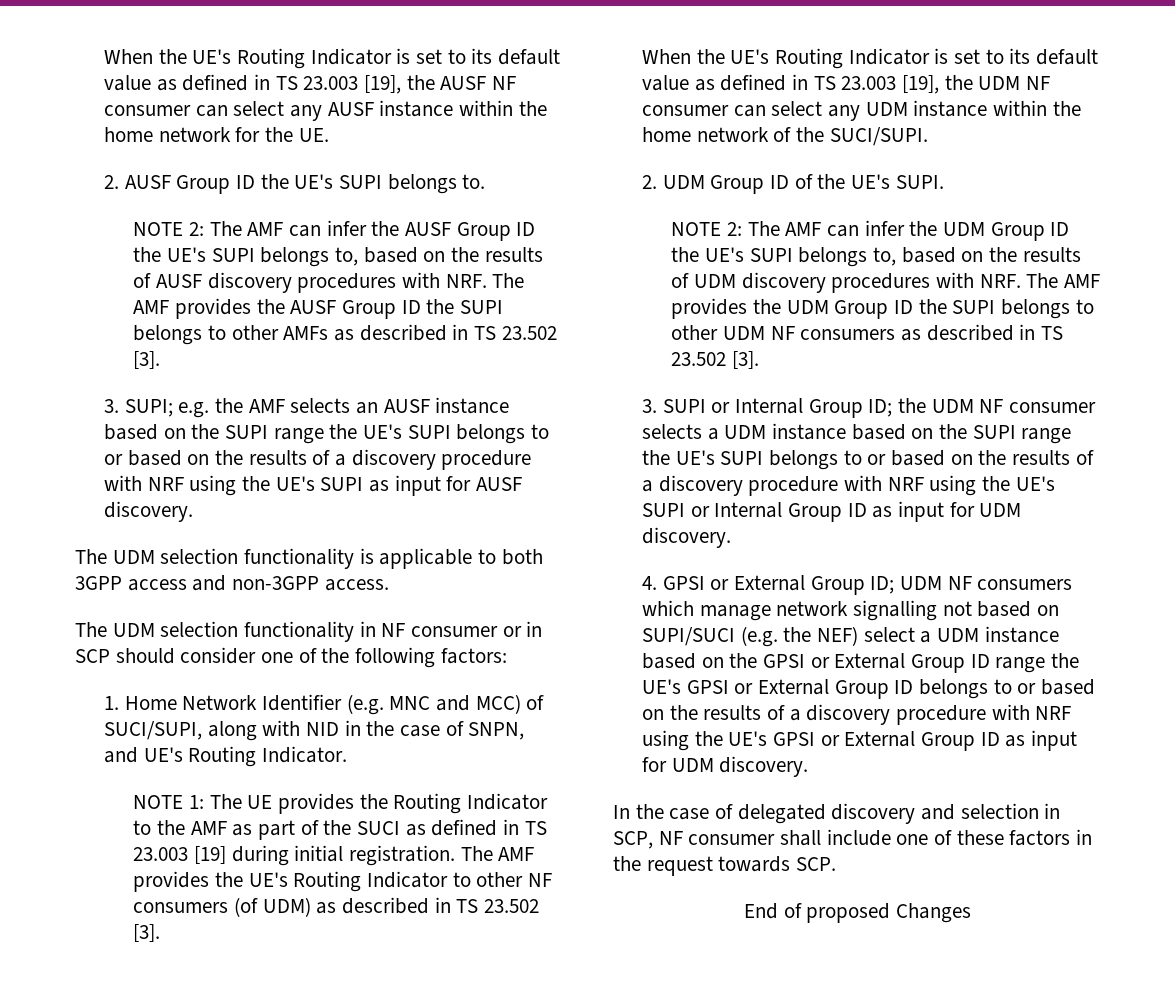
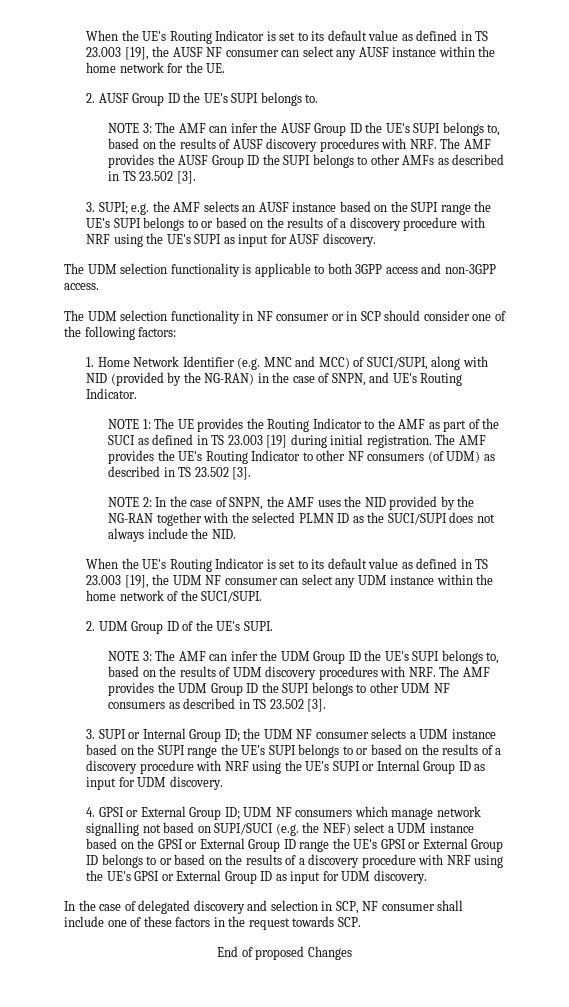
[188,222,204,236] 2: -> [142,123,152,133] 3:
(340, 729) none -> [110,372,255,386] (provided by the NG-RAN)
(161, 933) none -> [108,496,475,510] [108,512,495,526] [108,528,236,542] // NOTE 2: In the case of SNPN, the AMF uses the NID provided by the NG-RAN together with the selected PLMN ID as the SUCI/SUPI does not always include the NID.
[726,222,742,236] 2: -> [142,651,152,661] 3:

